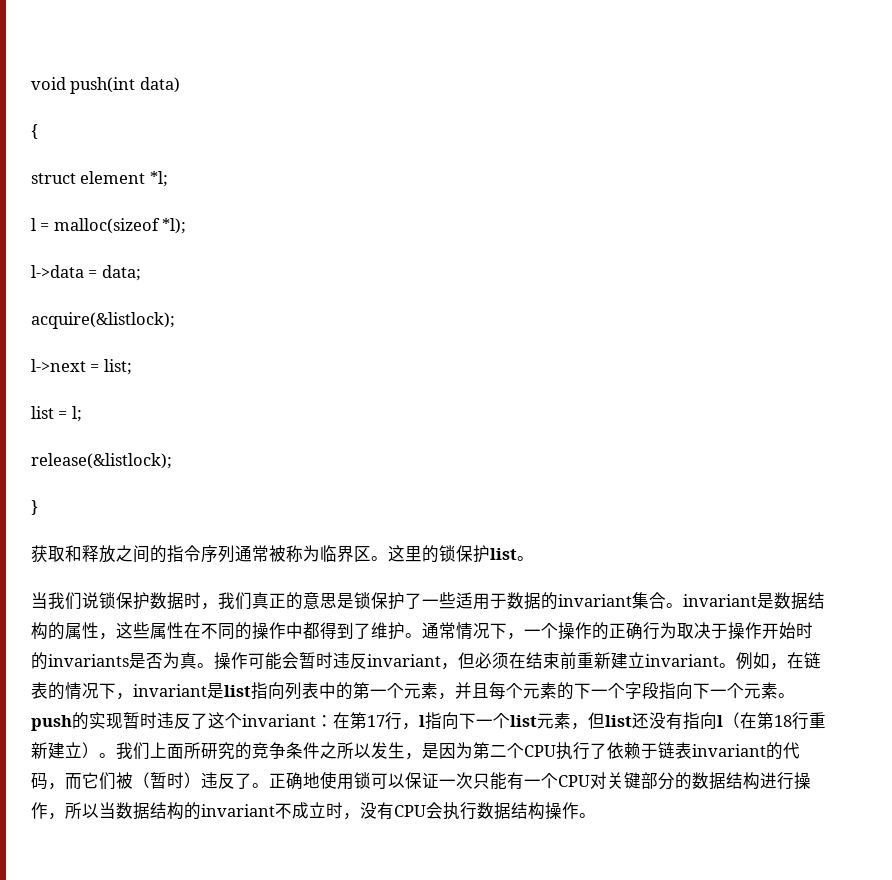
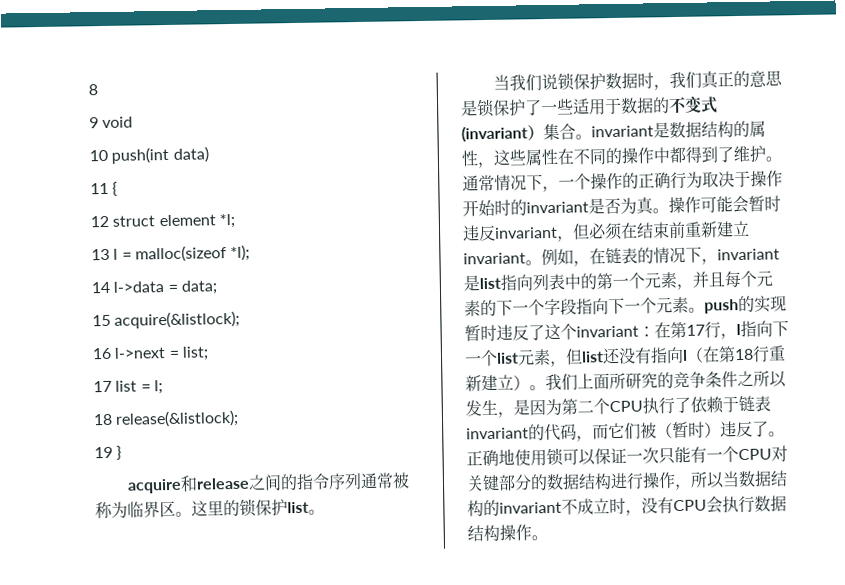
(31, 83) none -> [88,84,98,96] [89,117,99,129] 8 // 9
(66, 83) none -> [89,149,108,162] // 10
(180, 85) none -> [90,182,109,195] 11
(38, 131) none -> [90,215,109,228] 12
(168, 179) none -> [91,248,110,261] 13
(187, 226) none -> [91,281,110,294] 14
(141, 273) none -> [92,314,111,327] 15
(175, 320) none -> [92,347,112,360] 16
(132, 367) none -> [93,380,112,393] 17
(82, 414) none -> [93,413,113,426] 18
(172, 461) none -> [94,446,113,459] 19
[31,545,116,563] 获取和释放 -> [126,475,250,494] acquire和release
[558,594,632,607] invariant -> [668,95,718,114] [461,124,544,143] 不变式(invariant）
[48,654,129,667] invariants -> [526,201,589,214] invariant

